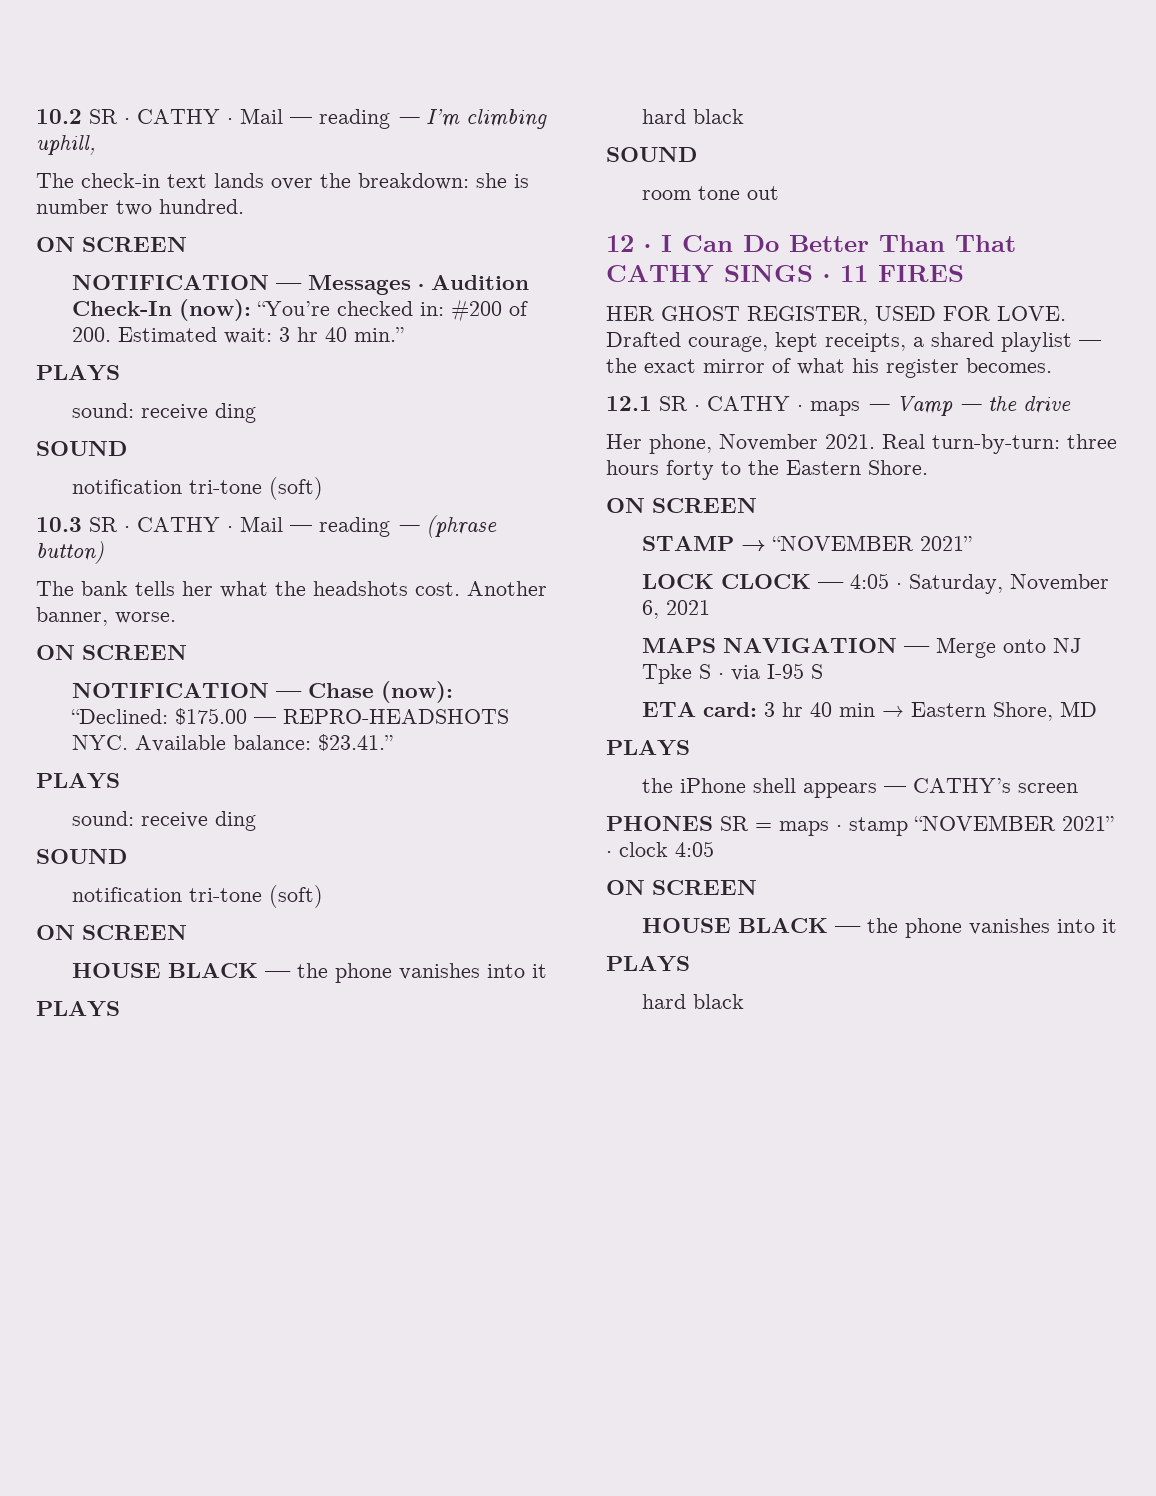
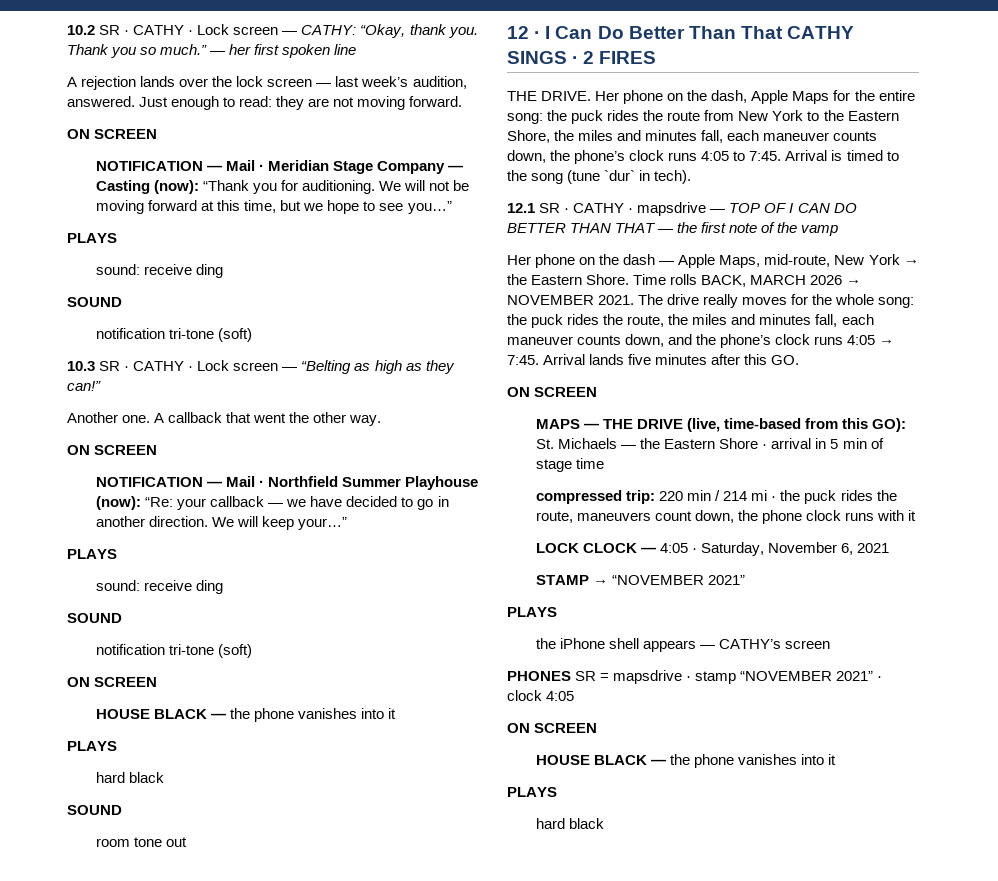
[240,108,547,129] [36,135,96,155] [36,173,529,190] [36,199,244,216] [36,237,187,252] [71,275,529,295] [71,299,528,322] [71,327,404,344] Mail — reading — I’m climbing uphill, // The check-in text lands over the breakdown: she is number two hundred. // ON SCREEN // NOTIFICATION — Messages · Audition Check-In (now): “You’re checked in: #200 of 200. Estimated wait: 3 hr 40 min.” -> [197,24,478,38] [67,44,357,58] [67,76,467,90] [67,96,463,110] [67,129,158,139] [96,160,464,174] [96,180,470,194] [96,200,452,214] Lock screen — CATHY: “Okay, thank you. Thank you so much.” — her first spoken line // A rejection lands over the lock screen — last week’s audition, answered. Just enough to read: they are not moving forward. // ON SCREEN // NOTIFICATION — Mail · Meridian Stage Company — Casting (now): “Thank you for auditioning. We will not be moving forward at this time, but we hope to see you…”
[240,515,497,538] [36,541,104,564] [36,581,547,598] [36,607,176,626] [36,645,187,660] [71,681,453,703] [70,708,509,725] [71,734,393,752] Mail — reading — (phrase button) // The bank tells her what the headshots cost. Another banner, worse. // ON SCREEN // NOTIFICATION — Chase (now): “Declined: $175.00 — REPRO-HEADSHOTS NYC. Available balance: $23.41.” -> [197,360,455,374] [67,381,101,391] [67,412,382,426] [67,445,158,455] [96,476,479,490] [96,496,449,510] [96,516,348,530] Lock screen — “Belting as high as they can!” // Another one. A callback that went the other way. // ON SCREEN // NOTIFICATION — Mail · Northfield Summer Playhouse (now): “Re: your callback — we have decided to go in another direction. We will keep your…”
[840,265,868,282] 11 -> [583,51,595,64] 2
[606,306,1066,325] [606,332,1101,352] [606,358,1052,378] HER GHOST REGISTER, USED FOR LOVE. Drafted courage, kept receipts, a shared playlist — the exact mirror of what his register becomes. -> [507,90,915,104] [507,110,899,124] [507,130,878,143] [507,150,899,164] [507,170,692,184] THE DRIVE. Her phone on the dash, Apple Maps for the entire song: the puck rides the route from New York to the Eastern Shore, the miles and minutes fall, each maneuver counts down, the phone’s clock runs 4:05 to 7:45. Arrival is timed to the song (tune `dur` in tech).
[810,396,1071,416] [606,434,1117,454] [606,460,928,480] [606,498,757,513] [641,535,972,551] maps — Vamp — the drive // Her phone, November 2021. Real turn-by-turn: three hours forty to the Eastern Shore. // ON SCREEN // STAMP → “NOVEMBER 2021” -> [637,202,857,216] [507,222,839,236] [507,254,919,268] [507,274,862,287] [507,294,915,308] [507,314,874,328] [507,334,895,348] [507,354,800,365] [507,387,598,397] [536,418,907,432] [536,438,884,449] [536,458,605,472] [536,490,897,504] [536,510,917,524] mapsdrive — TOP OF I CAN DO BETTER THAN THAT — the first note of the vamp // Her phone on the dash — Apple Maps, mid-route, New York → the Eastern Shore. Time rolls BACK, MARCH 2026 → NOVEMBER 2021. The drive really moves for the whole song: the puck rides the route, the miles and minutes fall, each maneuver counts down, and the phone’s clock runs 4:05 → 7:45. Arrival lands five minutes after this GO. // ON SCREEN // MAPS — THE DRIVE (live, time-based from this GO): St. Michaels — the Eastern Shore · arrival in 5 min of stage time // compressed trip: 220 min / 214 mi · the puck rides the route, maneuvers count down, the phone clock runs with it
[641,637,1081,658] [641,663,823,684] [641,701,1097,721] MAPS NAVIGATION — Merge onto NJ Tpke S · via I-95 S // ETA card: 3 hr 40 min → Eastern Shore, MD -> [536,575,746,585] STAMP → “NOVEMBER 2021”
[779,821,829,836] maps -> [613,670,683,684] mapsdrive

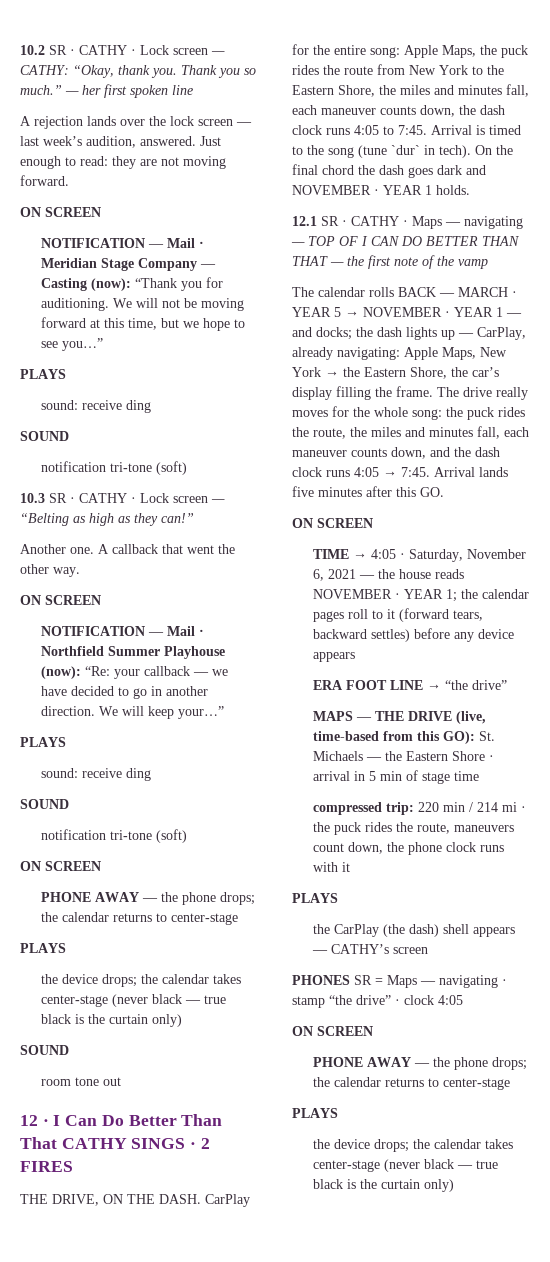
[96,708,397,722] [67,741,117,751] [96,772,165,783] HOUSE BLACK — the phone vanishes into it // PLAYS // hard black -> [41,892,256,905] [41,912,239,925] [20,943,66,953] [41,974,242,987] [41,994,227,1007] [41,1014,183,1027] PHONE AWAY — the phone drops; the calendar returns to center-stage // PLAYS // the device drops; the calendar takes center-stage (never black — true black is the curtain only)
[541,90,830,104] DRIVE. Her phone on the dash, Apple Maps -> [52,1194,250,1207] DRIVE, ON THE DASH. CarPlay
(543, 118) none -> [404,45,476,58] Apple Maps,
[574,150,626,164] phone’s -> [480,105,505,115] dash
(692, 177) none -> [475,145,513,155] [292,164,486,178] [292,185,470,195] On the final chord the dash goes dark and NOVEMBER · YEAR 1 holds.
[637,202,707,216] mapsdrive -> [412,216,523,229] Maps — navigating
[507,254,831,268] Her phone on the dash — Apple Maps, mid-route, -> [292,287,517,297] [292,307,522,317] [292,327,526,340] [292,347,476,360] The calendar rolls BACK — MARCH · YEAR 5 → NOVEMBER · YEAR 1 — and docks; the dash lights up — CarPlay, already navigating: Apple Maps,
[586,274,862,287] [507,295,635,305] Shore. Time rolls BACK, MARCH 2026 → NOVEMBER 2021. -> [410,367,499,379] [292,386,433,400] Shore, the car’s display filling the frame.
[720,334,772,348] phone’s -> [475,447,500,457] dash
(598, 392) none -> [313,549,527,562] [313,569,465,581] [313,589,530,602] [313,608,484,622] [313,628,515,642] [313,652,356,662] [313,680,508,690] // TIME → 4:05 · Saturday, November 6, 2021 — the house reads NOVEMBER · YEAR 1; the calendar pages roll to it (forward tears, backward settles) before any device appears // ERA FOOT LINE → “the drive”
[536,542,890,556] [536,575,746,585] [507,607,557,617] [536,638,606,649] // LOCK CLOCK — 4:05 · Saturday, November 6, 2021 // STAMP → “NOVEMBER 2021” // PLAYS // the iPhone -> [292,893,338,903] [313,924,440,937] // PLAYS // the CarPlay (the dash)
[613,670,874,684] mapsdrive · stamp “NOVEMBER 2021” -> [387,975,507,988] [292,995,391,1008] Maps — navigating · stamp “the drive”
[536,754,837,768] [507,787,557,797] [536,818,605,829] HOUSE BLACK — the phone vanishes into it // PLAYS // hard black -> [313,1057,528,1070] [313,1077,511,1090] [292,1108,338,1118] [313,1139,514,1152] [313,1159,499,1172] [313,1179,455,1192] PHONE AWAY — the phone drops; the calendar returns to center-stage // PLAYS // the device drops; the calendar takes center-stage (never black — true black is the curtain only)

